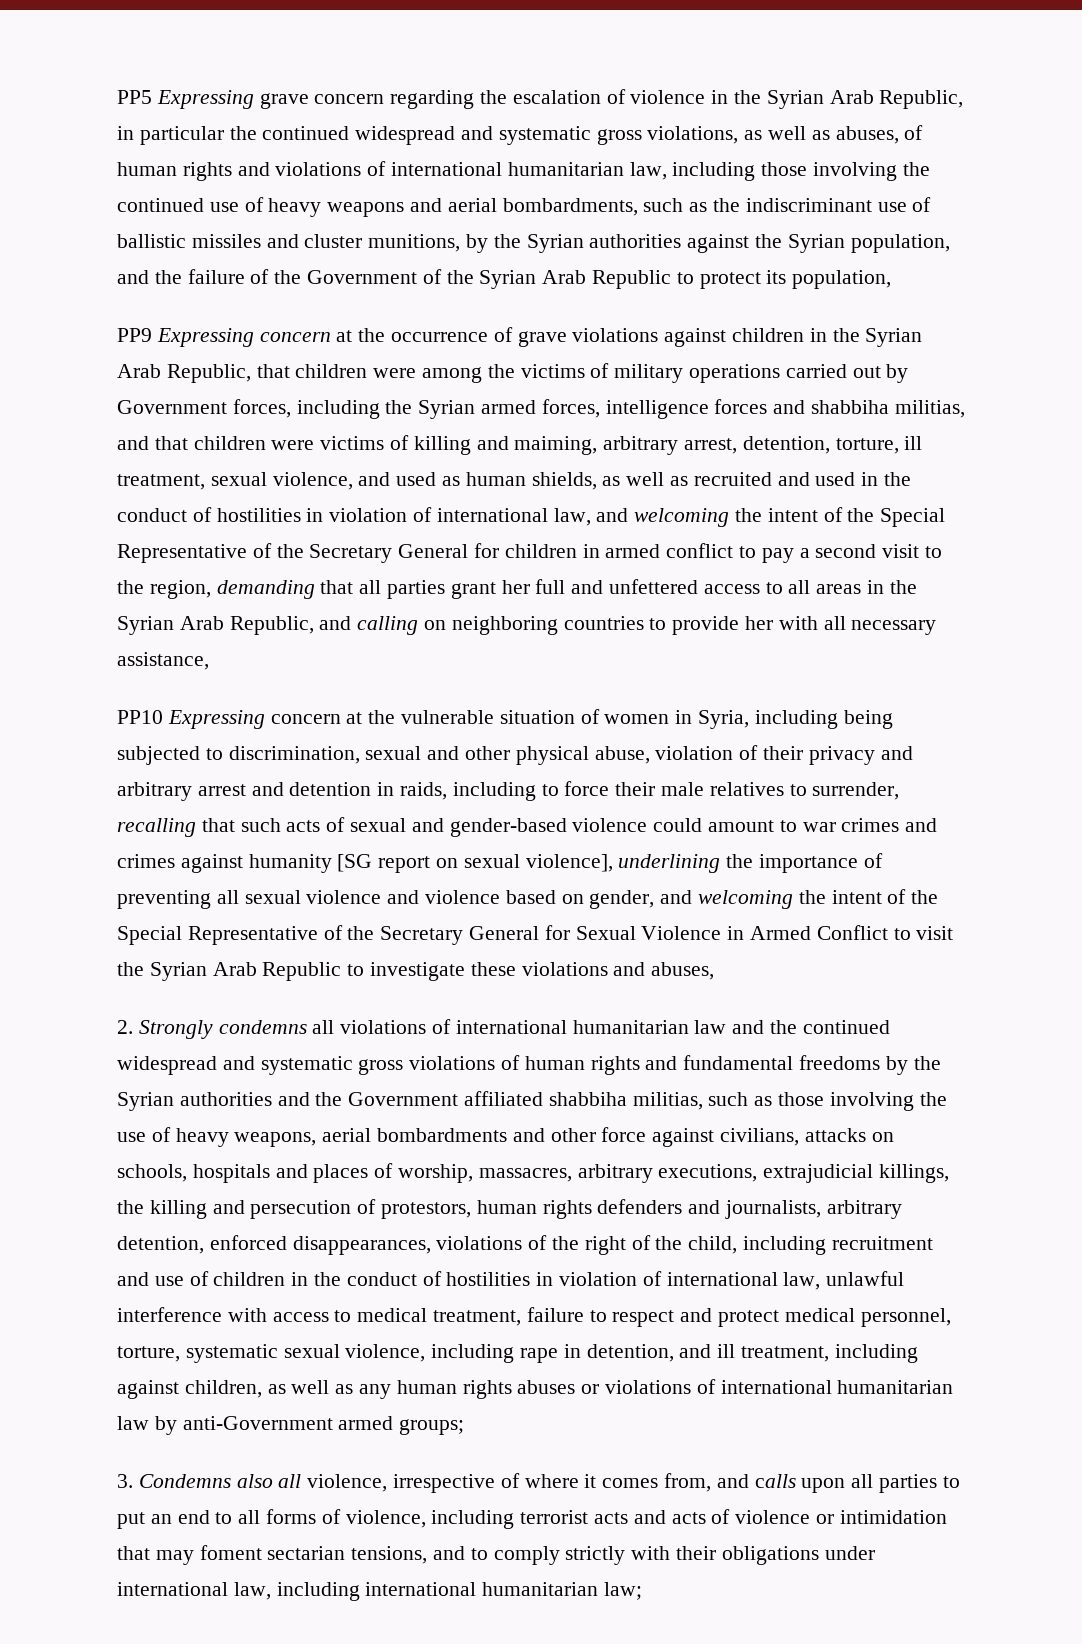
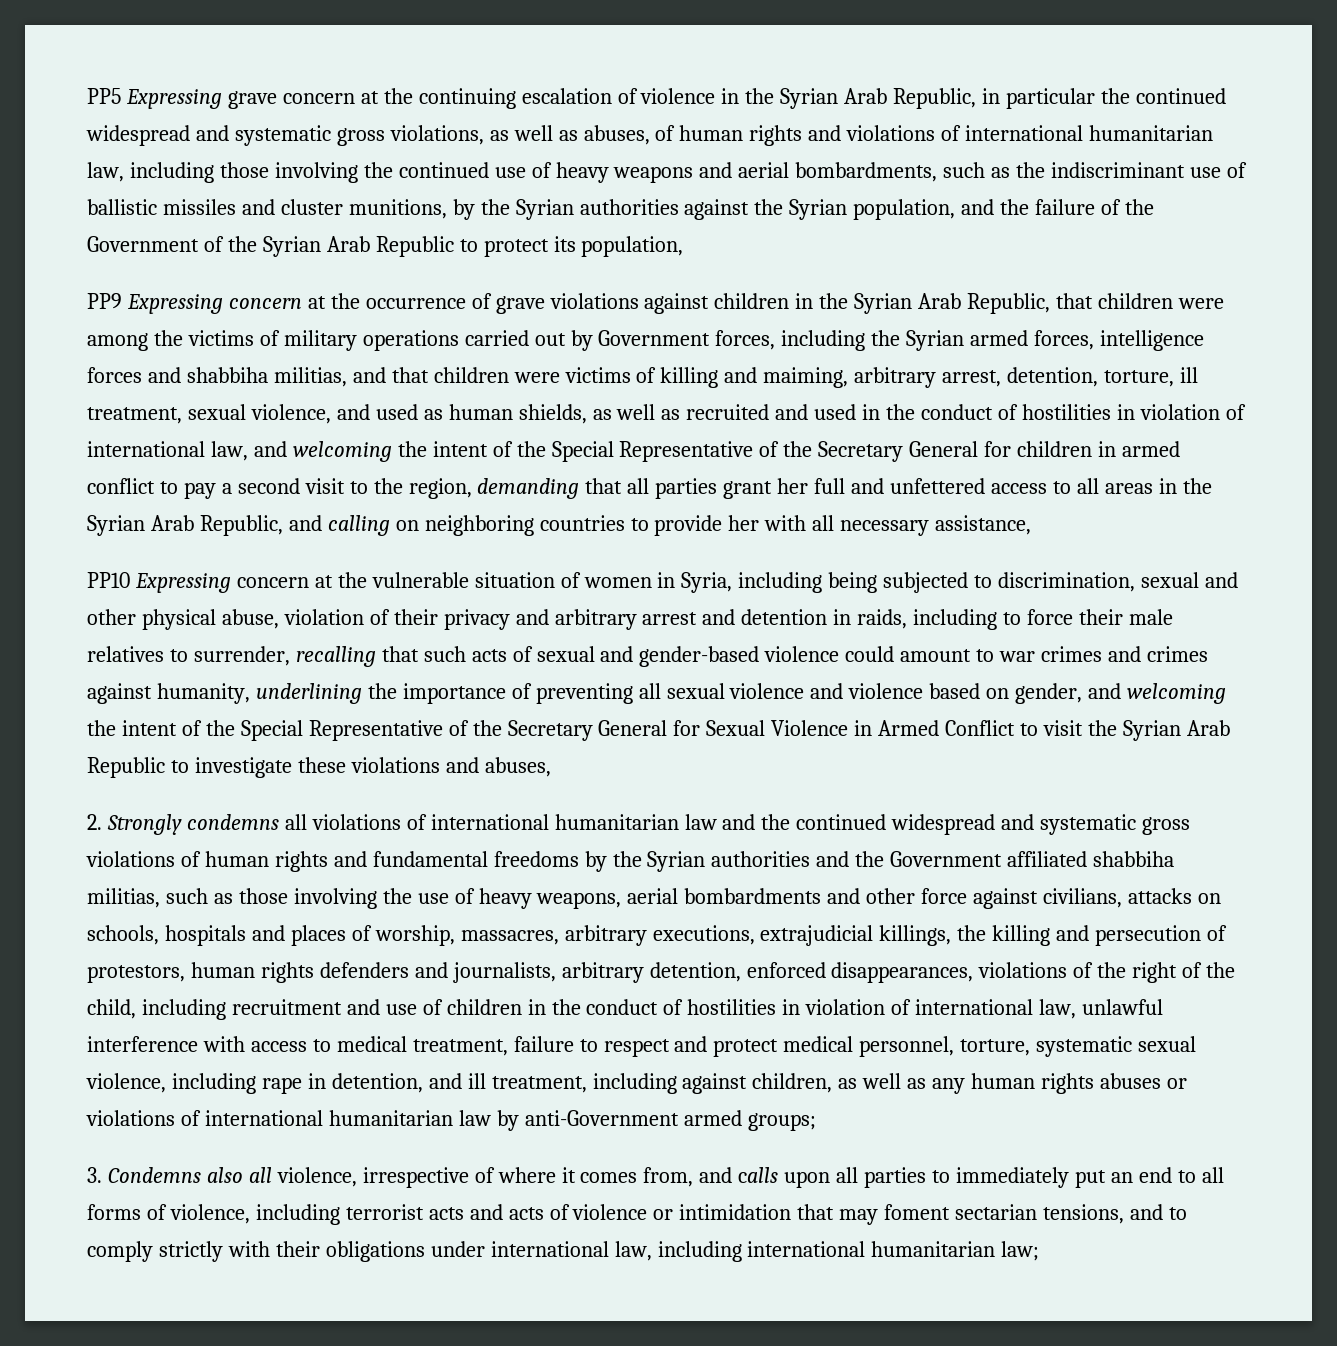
[390,90,508,109] regarding the -> [360,88,516,109] at the continuing
[248,854,613,873] humanity [SG report on sexual violence], -> [156,683,250,704] humanity,
(960, 1482) none -> [955,1167,1069,1188] immediately

